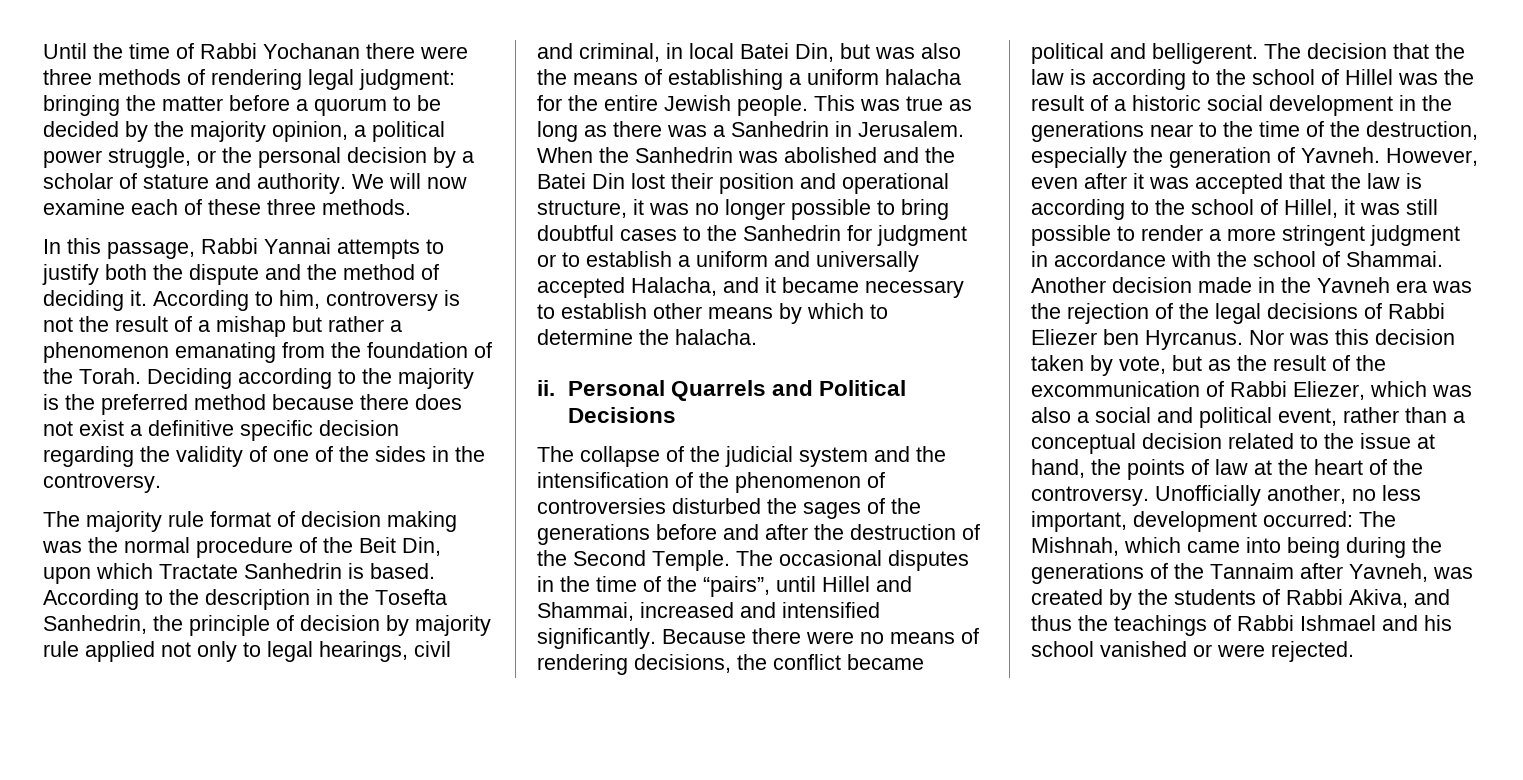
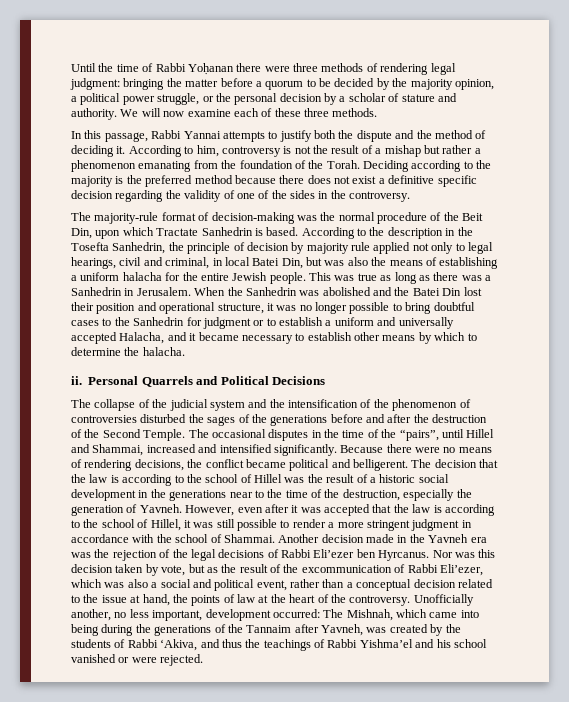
[263,43,360,59] Yochanan -> [187,63,234,75] Yoḥanan
[86,511,457,532] majority rule format of decision making -> [94,212,295,224] majority-rule format of decision-making
[1031,329,1097,345] Eliezer -> [313,549,355,558] Eli’ezer
[1293,381,1365,400] Eliezer, -> [439,564,483,576] Eli’ezer,
[1349,589,1408,608] Akiva, -> [160,639,198,651] ‘Akiva,
[1300,615,1376,631] Ishmael -> [359,639,413,648] Yishma’el

